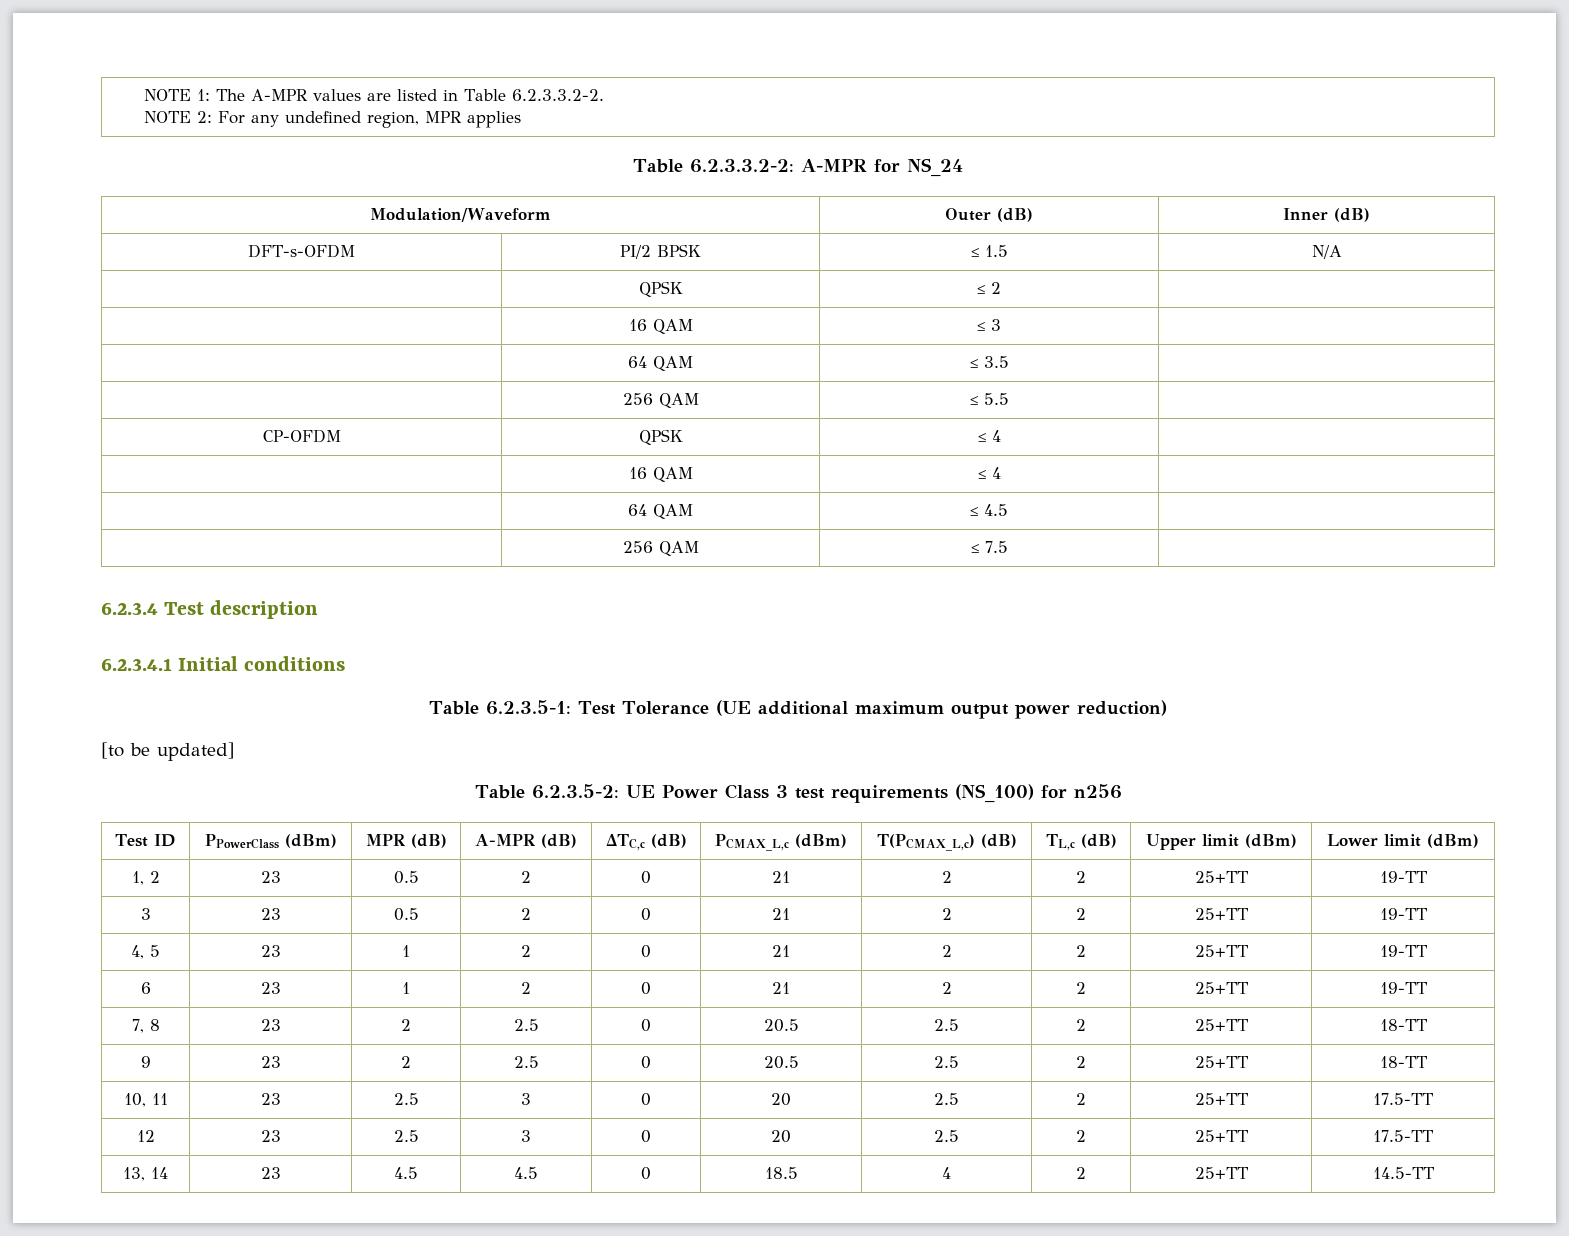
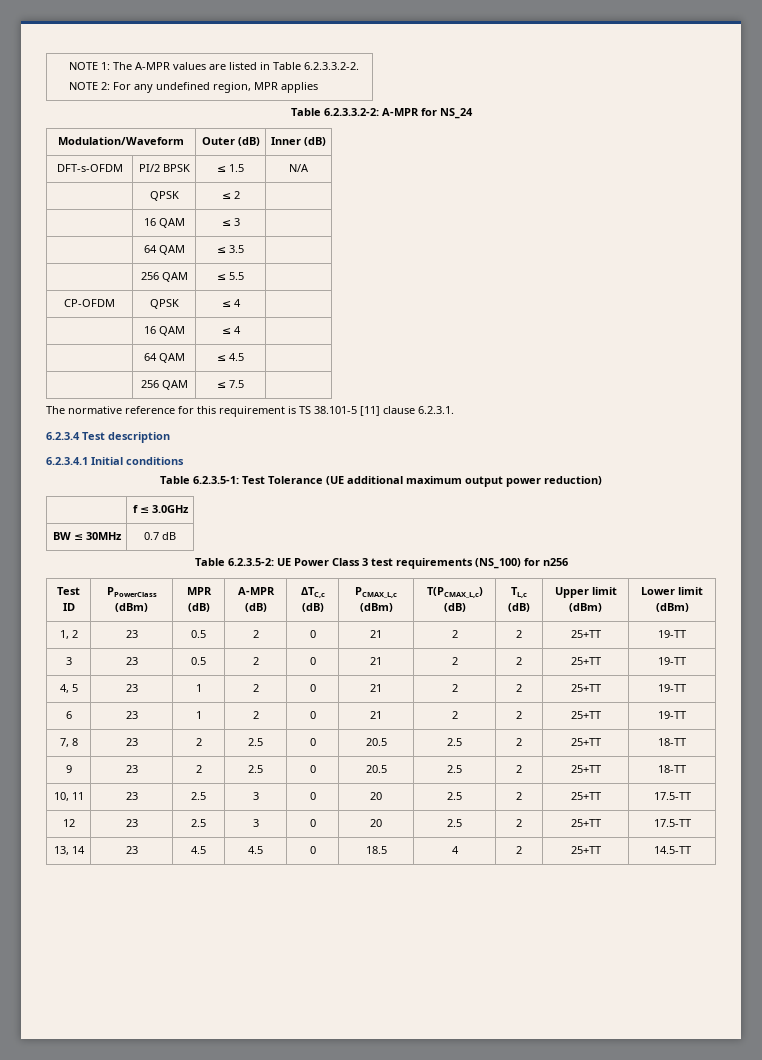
(1008, 547) none -> [46,406,454,417] // The normative reference for this requirement is TS 38.101-5 [11] clause 6.2.3.1.
[101,742,235,761] // [to be updated] -> [132,505,189,513] [52,532,122,540] [144,532,176,540] // | f ≤ 3.0GHz // BW ≤ 30MHz | 0.7 dB

